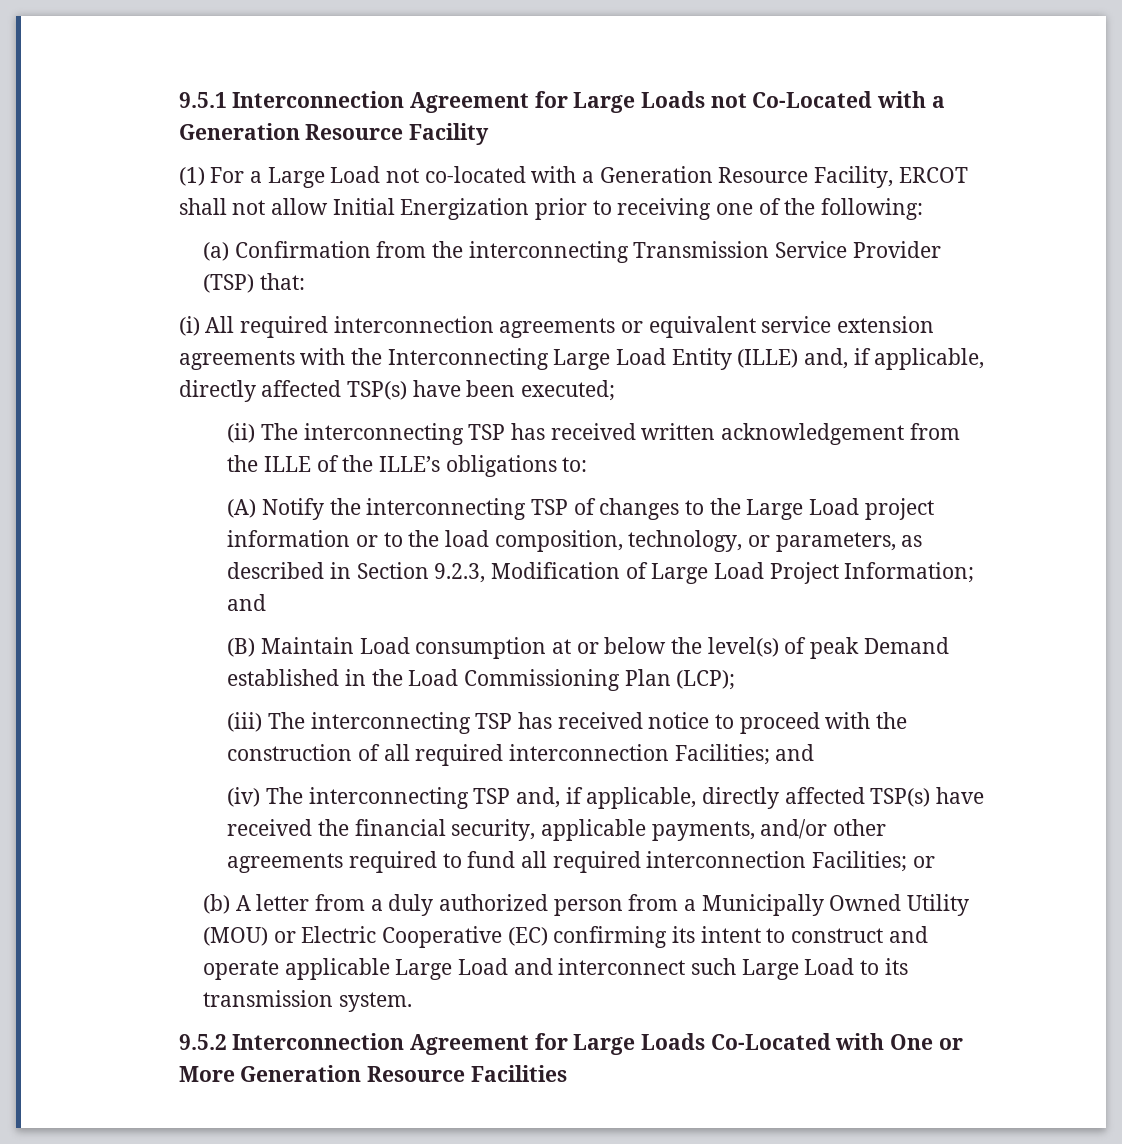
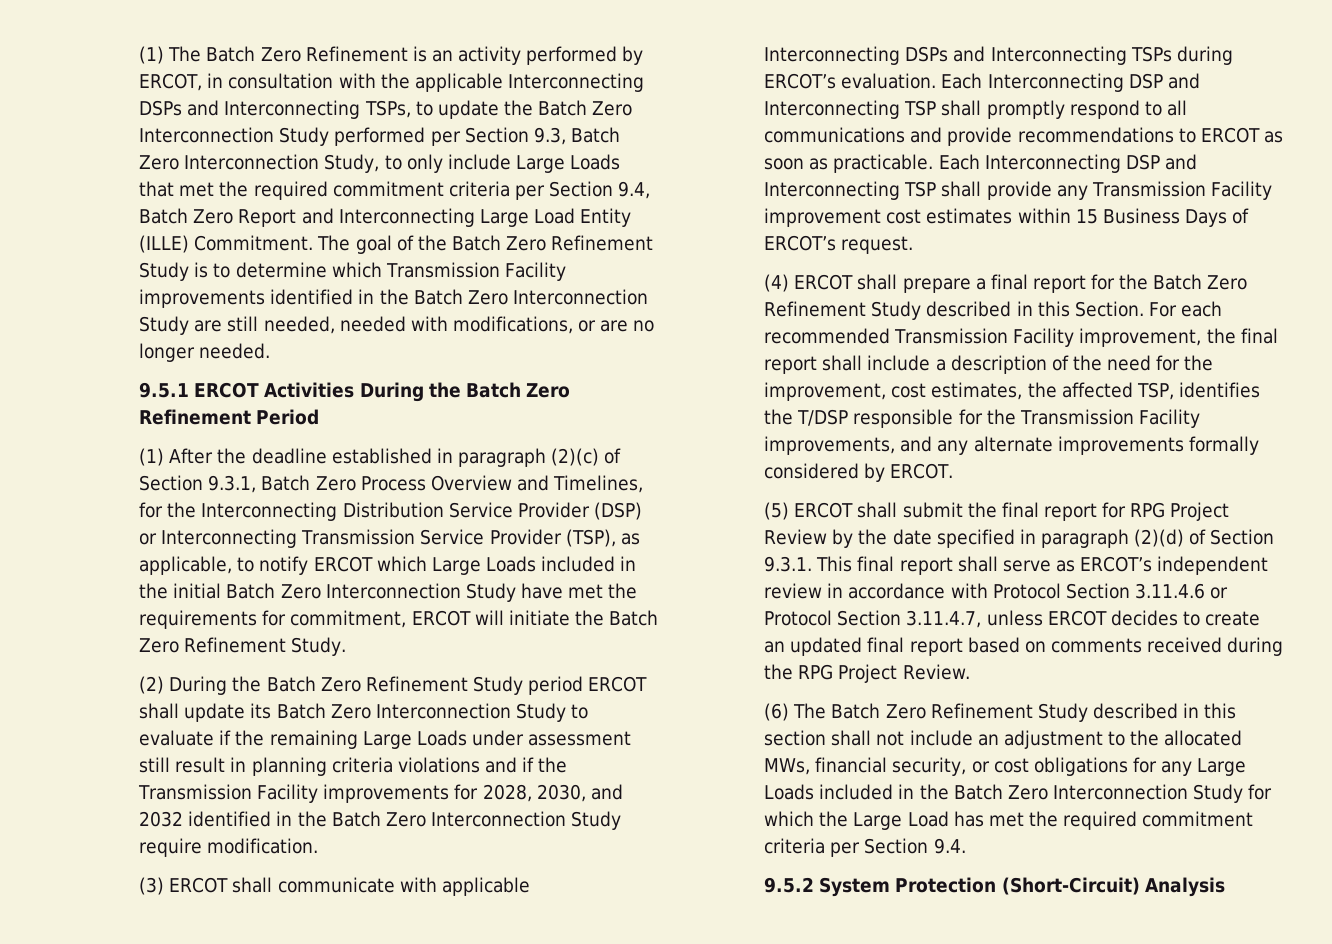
[178,91,945,113] [178,123,489,145] [178,166,968,188] [178,198,923,220] [202,241,941,263] [202,273,305,293] [178,316,934,338] [178,348,382,370] 9.5.1 Interconnection Agreement for Large Loads not Co-Located with a Generation Resource Facility // (1) For a Large Load not co-located with a Generation Resource Facility, ERCOT shall not allow Initial Energization prior to receiving one of the following: // (a) Confirmation from the interconnecting Transmission Service Provider (TSP) that: // (i) All required interconnection agreements or equivalent service extension agreements with the -> [139,46,644,65] [139,73,644,92] [139,100,633,119] [139,127,620,146] [139,154,621,173] [139,181,651,200] [139,208,334,227] (1) The Batch Zero Refinement is an activity performed by ERCOT, in consultation with the applicable Interconnecting DSPs and Interconnecting TSPs, to update the Batch Zero Interconnection Study performed per Section 9.3, Batch Zero Interconnection Study, to only include Large Loads that met the required commitment criteria per Section 9.4, Batch Zero Report and
[803,348,985,370] [178,380,615,402] [227,423,960,445] [227,455,588,477] [227,498,934,520] [227,530,923,552] [227,562,975,584] [227,594,267,611] [227,637,949,659] [227,669,736,691] [227,712,907,734] [227,744,815,766] [227,787,984,809] [227,819,886,841] [227,851,935,873] [202,894,969,916] [202,926,928,948] [202,958,908,980] [202,990,412,1012] [178,1033,963,1055] [178,1065,567,1082] and, if applicable, directly affected TSP(s) have been executed; // (ii) The interconnecting TSP has received written acknowledgement from the ILLE of the ILLE’s obligations to: // (A) Notify the interconnecting TSP of changes to the Large Load project information or to the load composition, technology, or parameters, as described in Section 9.2.3, Modification of Large Load Project Information; and // (B) Maintain Load consumption at or below the level(s) of peak Demand established in the Load Commissioning Plan (LCP); // (iii) The interconnecting TSP has received notice to proceed with the construction of all required interconnection Facilities; and // (iv) The interconnecting TSP and, if applicable, directly affected TSP(s) have received the financial security, applicable payments, and/or other agreements required to fund all required interconnection Facilities; or // (b) A letter from a duly authorized person from a Municipally Owned Utility (MOU) or Electric Cooperative (EC) confirming its intent to construct and operate applicable Large Load and interconnect such Large Load to its transmission system. // 9.5.2 Interconnection Agreement for Large Loads Co-Located with One or More Generation Resource Facilities -> [194,235,654,254] [139,262,566,281] [139,289,648,308] [139,316,655,335] [139,343,271,362] [139,382,570,402] [139,409,320,425] [139,448,622,467] [139,475,644,493] [139,502,642,521] [139,529,640,548] [139,556,637,575] [139,583,638,602] [139,610,659,629] [139,637,347,656] [139,676,648,695] [139,703,589,722] [139,730,632,749] [139,757,568,776] [138,784,623,803] [139,811,622,830] [139,838,319,857] [139,877,530,896] [764,46,1233,65] [764,73,1200,92] [764,100,1187,119] [764,127,1283,146] [764,154,1197,173] [764,181,1272,200] [764,208,1250,227] [764,235,914,254] [764,274,1248,293] [764,301,1223,320] [764,328,1278,347] [764,355,1214,374] [764,382,1260,401] [764,409,1200,428] [764,436,1259,455] [764,463,954,482] [764,502,1230,521] [764,529,1275,548] [764,556,1269,575] [764,583,1229,599] [764,610,1261,628] [764,637,1284,656] [764,664,971,683] [764,703,1237,722] [764,730,1243,749] [764,757,1247,776] [764,784,1273,803] [764,811,1254,830] [764,838,966,857] [764,877,1225,897] Commitment. The goal of the Batch Zero Refinement Study is to determine which Transmission Facility improvements identified in the Batch Zero Interconnection Study are still needed, needed with modifications, or are no longer needed. // 9.5.1 ERCOT Activities During the Batch Zero Refinement Period // (1) After the deadline established in paragraph (2)(c) of Section 9.3.1, Batch Zero Process Overview and Timelines, for the Interconnecting Distribution Service Provider (DSP) or Interconnecting Transmission Service Provider (TSP), as applicable, to notify ERCOT which Large Loads included in the initial Batch Zero Interconnection Study have met the requirements for commitment, ERCOT will initiate the Batch Zero Refinement Study. // (2) During the Batch Zero Refinement Study period ERCOT shall update its Batch Zero Interconnection Study to evaluate if the remaining Large Loads under assessment still result in planning criteria violations and if the Transmission Facility improvements for 2028, 2030, and 2032 identified in the Batch Zero Interconnection Study require modification. // (3) ERCOT shall communicate with applicable Interconnecting DSPs and Interconnecting TSPs during ERCOT’s evaluation. Each Interconnecting DSP and Interconnecting TSP shall promptly respond to all communications and provide recommendations to ERCOT as soon as practicable. Each Interconnecting DSP and Interconnecting TSP shall provide any Transmission Facility improvement cost estimates within 15 Business Days of ERCOT’s request. // (4) ERCOT shall prepare a final report for the Batch Zero Refinement Study described in this Section. For each recommended Transmission Facility improvement, the final report shall include a description of the need for the improvement, cost estimates, the affected TSP, identifies the T/DSP responsible for the Transmission Facility improvements, and any alternate improvements formally considered by ERCOT. // (5) ERCOT shall submit the final report for RPG Project Review by the date specified in paragraph (2)(d) of Section 9.3.1. This final report shall serve as ERCOT’s independent review in accordance with Protocol Section 3.11.4.6 or Protocol Section 3.11.4.7, unless ERCOT decides to create an updated final report based on comments received during the RPG Project Review. // (6) The Batch Zero Refinement Study described in this section shall not include an adjustment to the allocated MWs, financial security, or cost obligations for any Large Loads included in the Batch Zero Interconnection Study for which the Large Load has met the required commitment criteria per Section 9.4. // 9.5.2 System Protection (Short-Circuit) Analysis

